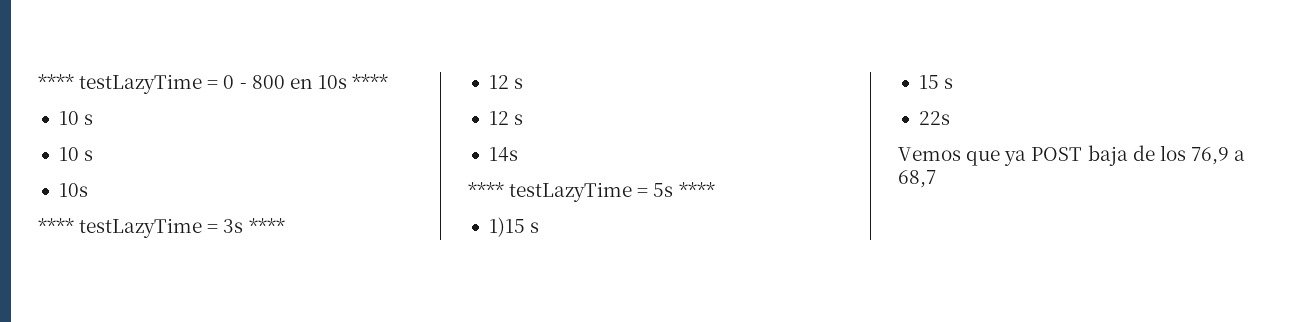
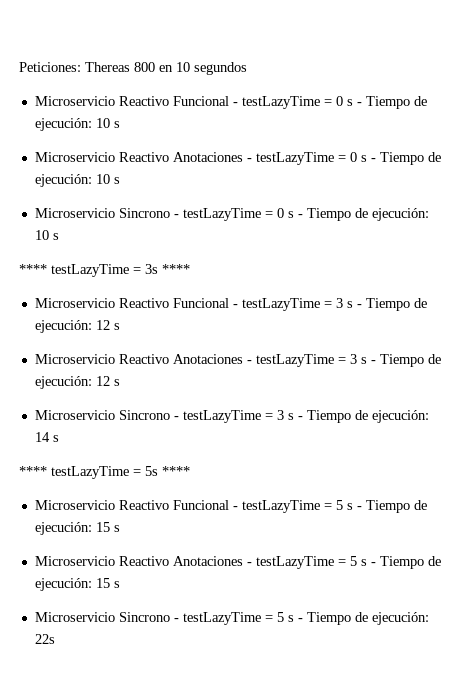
[38,74,389,94] [58,111,94,125] [58,147,94,161] [58,183,88,197] **** testLazyTime = 0 - 800 en 10s **** // 10 s // 10 s // 10s -> [19,62,247,75] [34,96,427,109] [34,118,120,131] [34,152,441,165] [34,174,120,187] [34,208,429,221] [34,230,59,240] Peticiones: Thereas 800 en 10 segundos // Microservicio Reactivo Funcional - testLazyTime = 0 s - Tiempo de ejecución: 10 s // Microservicio Reactivo Anotaciones - testLazyTime = 0 s - Tiempo de ejecución: 10 s // Microservicio Sincrono - testLazyTime = 0 s - Tiempo de ejecución: 10 s
[488,75,524,89] [488,111,524,125] [488,147,518,162] 12 s // 12 s // 14s -> [34,298,427,311] [34,320,120,333] [34,354,441,367] [34,376,120,389] [34,410,429,423] [34,432,59,442] Microservicio Reactivo Funcional - testLazyTime = 3 s - Tiempo de ejecución: 12 s // Microservicio Reactivo Anotaciones - testLazyTime = 3 s - Tiempo de ejecución: 12 s // Microservicio Sincrono - testLazyTime = 3 s - Tiempo de ejecución: 14 s
[488,217,540,237] [918,75,954,89] [918,111,950,125] [898,145,1246,166] [898,170,936,188] 1)15 s // 15 s // 22s // Vemos que ya POST baja de los 76,9 a 68,7 -> [34,500,427,513] [34,522,120,535] [34,556,441,569] [34,578,120,591] [34,612,429,625] [34,634,55,644] Microservicio Reactivo Funcional - testLazyTime = 5 s - Tiempo de ejecución: 15 s // Microservicio Reactivo Anotaciones - testLazyTime = 5 s - Tiempo de ejecución: 15 s // Microservicio Sincrono - testLazyTime = 5 s - Tiempo de ejecución: 22s

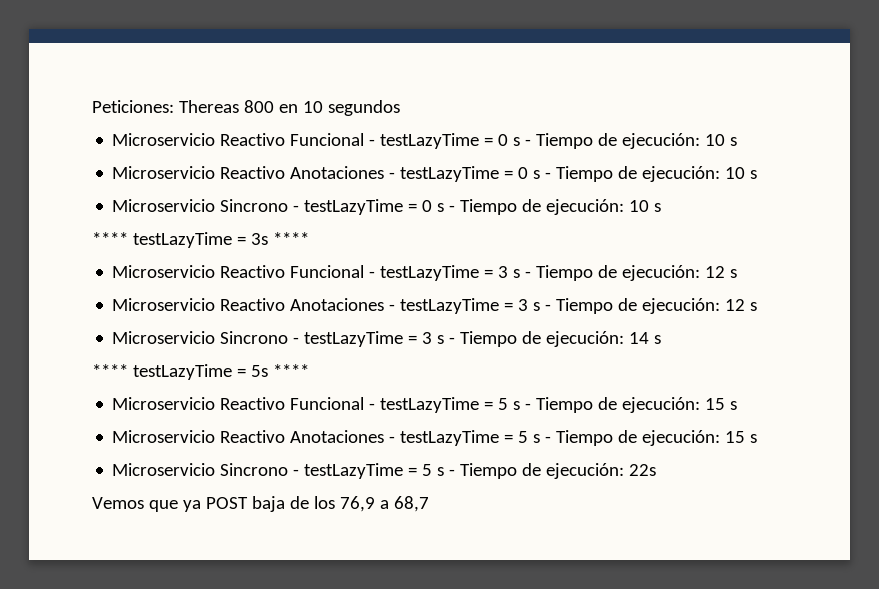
(55, 639) none -> [92,496,429,512] // Vemos que ya POST baja de los 76,9 a 68,7

